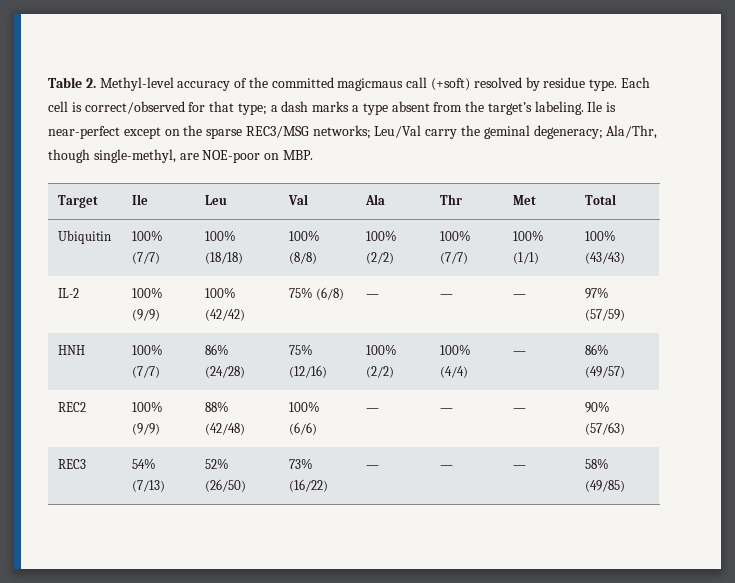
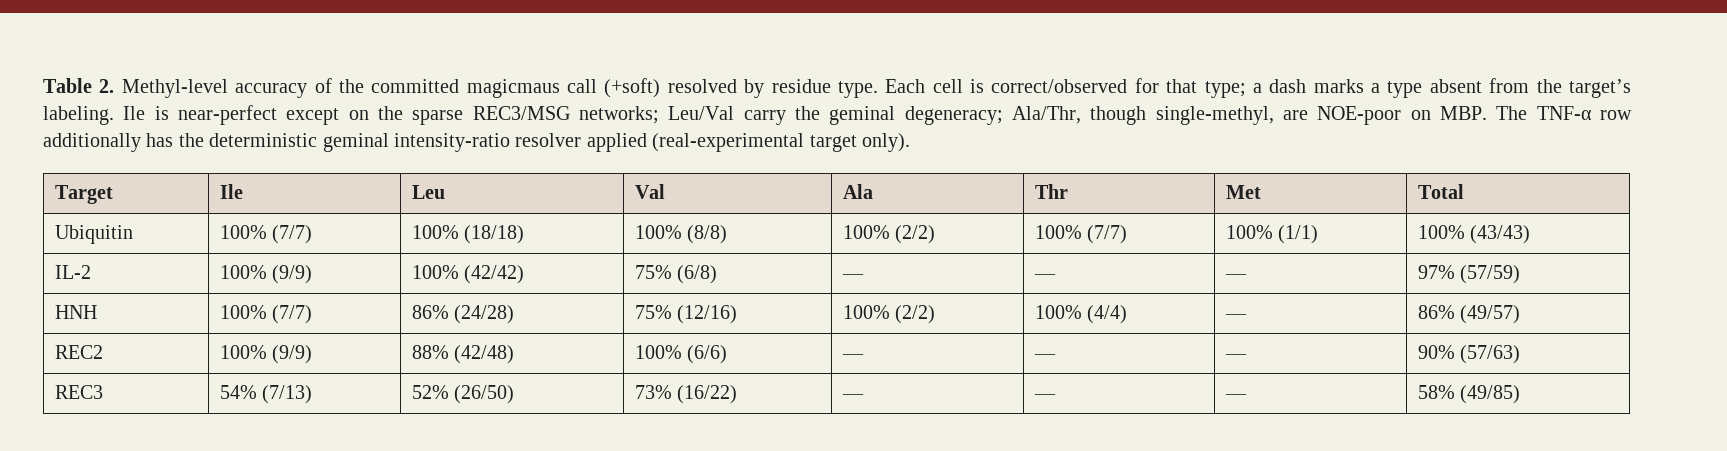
(313, 155) none -> [1496,106,1632,120] [43,133,910,152] The TNF-α row additionally has the deterministic geminal intensity-ratio resolver applied (real-experimental target only).

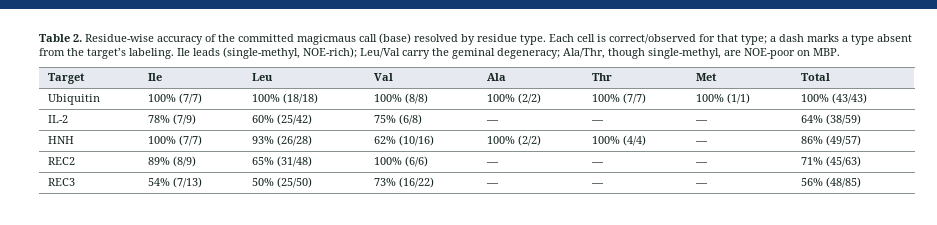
[121,79,228,98] Methyl-level -> [85,34,154,42] Residue-wise
[604,78,661,98] (+soft) -> [379,33,411,44] (base)
[154,105,659,125] is near-perfect except on the sparse REC3/MSG networks; -> [193,47,357,59] leads (single-methyl, NOE-rich);
[1496,106,1632,120] [43,133,910,152] The TNF-α row additionally has the deterministic geminal intensity-ratio resolver applied (real-experimental target only). -> (840, 52) none
[219,265,312,284] [411,265,524,284] 100% (9/9) | 100% (42/42) -> [147,114,196,125] [251,114,312,125] 78% (7/9) | 60% (25/42)
[1417,265,1520,284] 97% (57/59) -> [800,114,861,125] 64% (38/59)
[411,305,514,324] [634,305,737,324] 86% (24/28) | 75% (12/16) -> [251,135,312,146] [373,135,434,146] 93% (26/28) | 62% (10/16)
[219,345,312,364] [411,345,514,364] 100% (9/9) | 88% (42/48) -> [147,156,196,167] [251,156,312,167] 89% (8/9) | 65% (31/48)
[1417,345,1520,364] 90% (57/63) -> [800,156,861,167] 71% (45/63)
[411,385,514,404] 52% (26/50) -> [251,177,312,188] 50% (25/50)
[1417,385,1520,404] 58% (49/85) -> [800,177,861,188] 56% (48/85)

